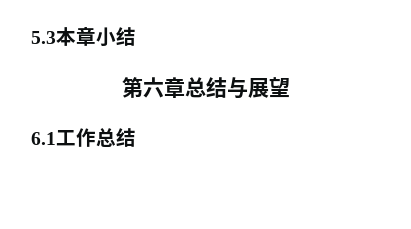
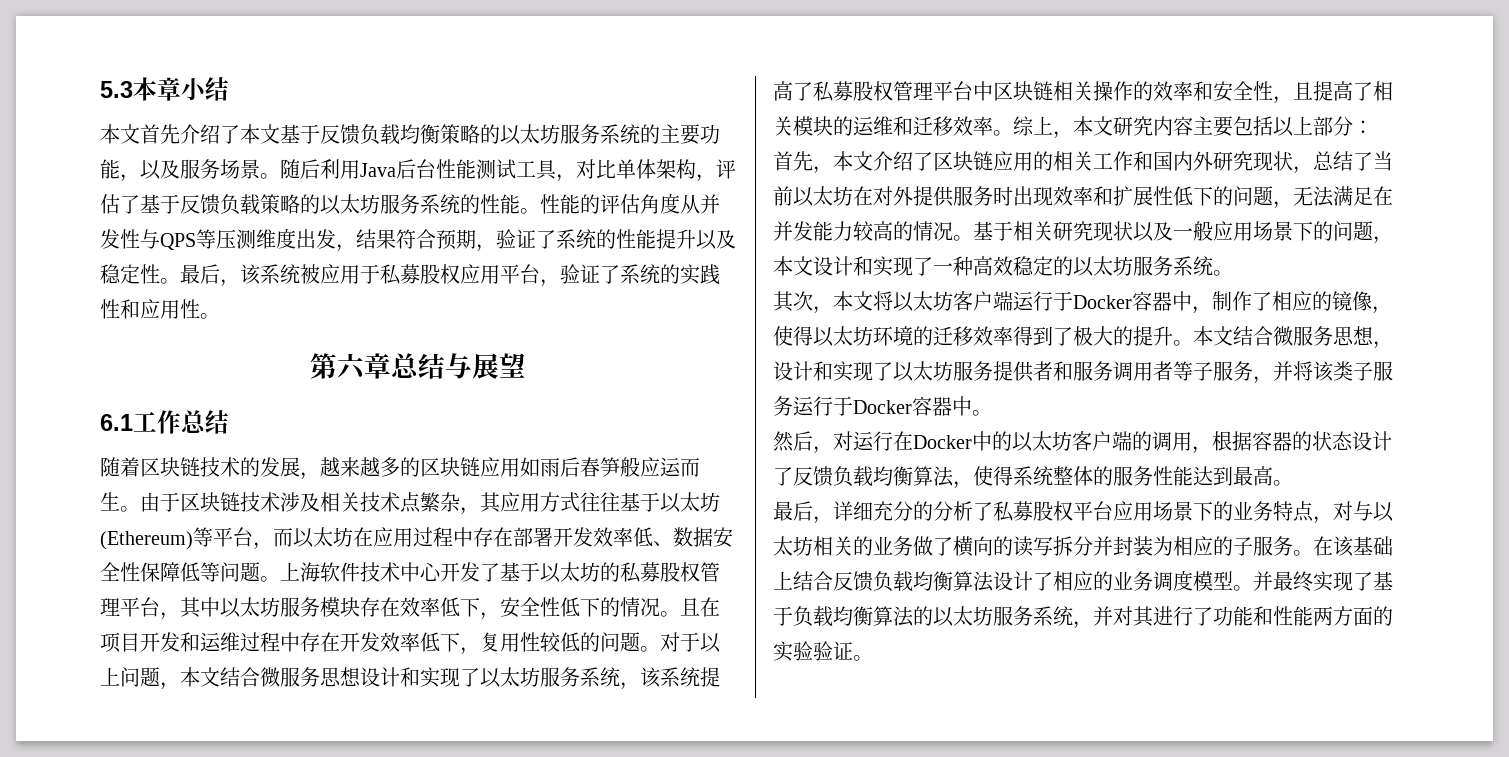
(136, 36) none -> [100,124,720,145] [100,159,736,182] [100,193,720,215] [100,228,736,252] [100,264,720,287] [100,299,220,319] // 本文首先介绍了本文基于反馈负载均衡策略的以太坊服务系统的主要功能，以及服务场景。随后利用Java后台性能测试工具，对比单体架构，评估了基于反馈负载策略的以太坊服务系统的性能。性能的评估角度从并发性与QPS等压测维度出发，结果符合预期，验证了系统的性能提升以及稳定性。最后，该系统被应用于私募股权应用平台，验证了系统的实践性和应用性。
(136, 137) none -> [100,457,700,480] [100,492,720,515] [100,527,733,550] [100,562,720,583] [100,597,720,620] [100,632,721,655] [100,667,720,690] [773,81,1393,104] [773,116,1373,139] [773,151,1393,174] [773,186,1393,209] [773,221,1393,244] [773,256,1233,277] [773,291,1392,314] [773,326,1393,349] [773,361,1393,384] [773,396,992,416] [773,431,1392,454] [773,466,1293,489] [773,501,1394,524] [773,536,1393,557] [773,570,1393,592] [773,606,1393,629] [773,641,873,662] // 随着区块链技术的发展，越来越多的区块链应用如雨后春笋般应运而生。由于区块链技术涉及相关技术点繁杂，其应用方式往往基于以太坊(Ethereum)等平台，而以太坊在应用过程中存在部署开发效率低、数据安全性保障低等问题。上海软件技术中心开发了基于以太坊的私募股权管理平台，其中以太坊服务模块存在效率低下，安全性低下的情况。且在项目开发和运维过程中存在开发效率低下，复用性较低的问题。对于以上问题，本文结合微服务思想设计和实现了以太坊服务系统，该系统提高了私募股权管理平台中区块链相关操作的效率和安全性，且提高了相关模块的运维和迁移效率。综上，本文研究内容主要包括以上部分： // 首先，本文介绍了区块链应用的相关工作和国内外研究现状，总结了当前以太坊在对外提供服务时出现效率和扩展性低下的问题，无法满足在并发能力较高的情况。基于相关研究现状以及一般应用场景下的问题，本文设计和实现了一种高效稳定的以太坊服务系统。 // 其次，本文将以太坊客户端运行于Docker容器中，制作了相应的镜像，使得以太坊环境的迁移效率得到了极大的提升。本文结合微服务思想，设计和实现了以太坊服务提供者和服务调用者等子服务，并将该类子服务运行于Docker容器中。 // 然后，对运行在Docker中的以太坊客户端的调用，根据容器的状态设计了反馈负载均衡算法，使得系统整体的服务性能达到最高。 // 最后，详细充分的分析了私募股权平台应用场景下的业务特点，对与以太坊相关的业务做了横向的读写拆分并封装为相应的子服务。在该基础上结合反馈负载均衡算法设计了相应的业务调度模型。并最终实现了基于负载均衡算法的以太坊服务系统，并对其进行了功能和性能两方面的实验验证。

